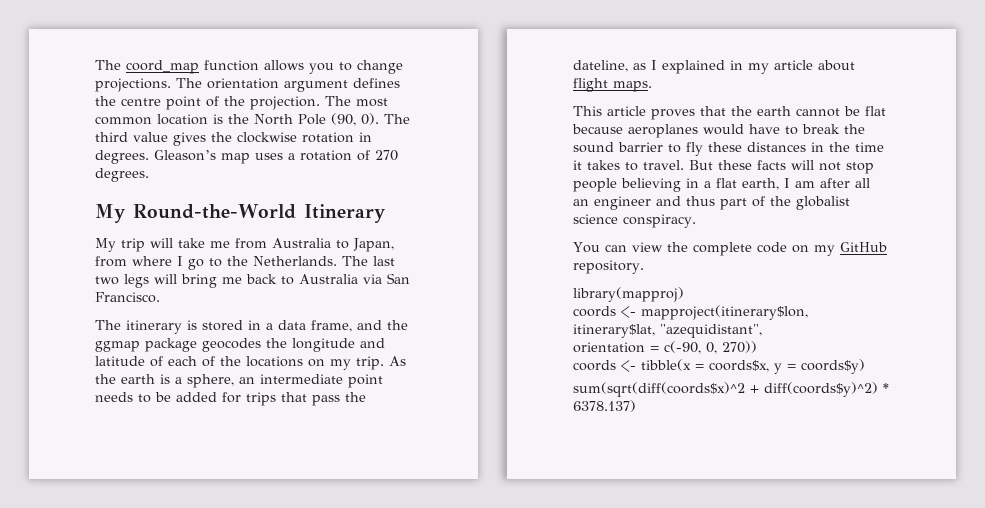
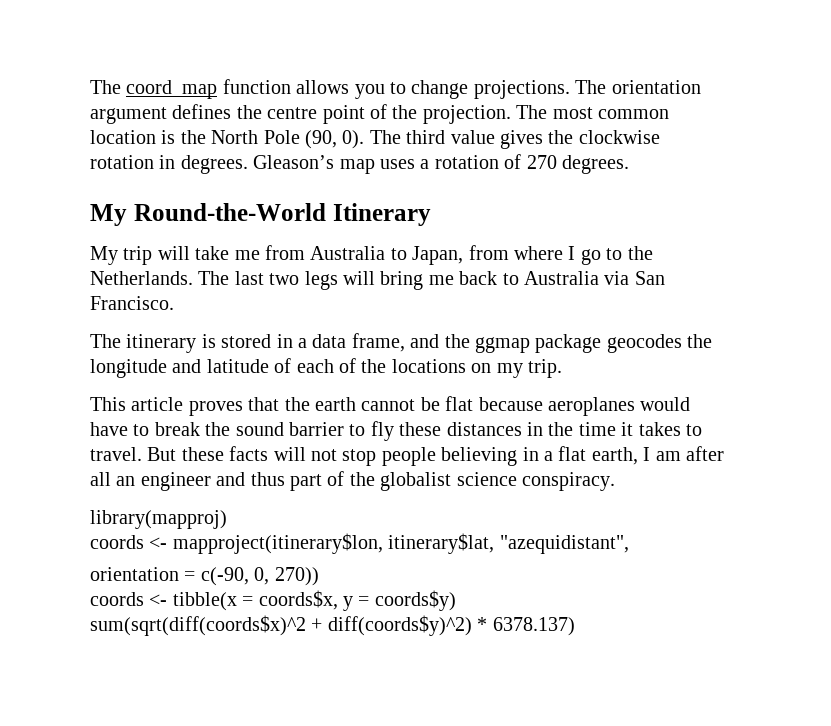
[389,356,406,366] [95,374,383,388] [95,392,366,406] [573,60,855,74] [573,78,652,92] As the earth is a sphere, an intermediate point needs to be added for trips that pass the dateline, as I explained in my article about flight maps. -> (562, 368) none
[573,242,887,256] [573,260,644,274] // You can view the complete code on my GitHub repository. -> (615, 481) none

